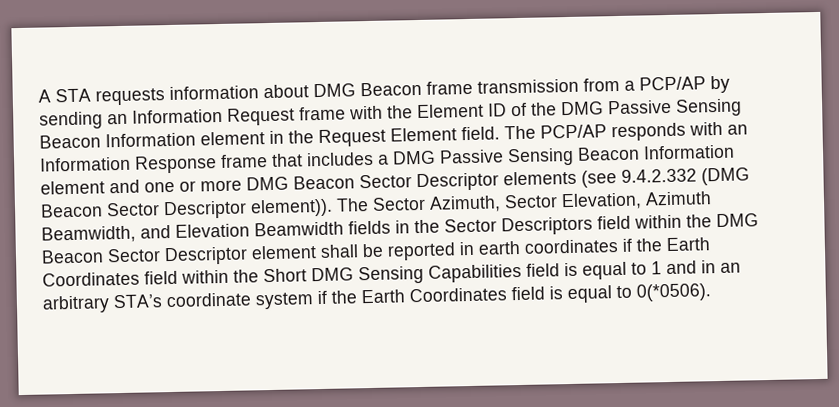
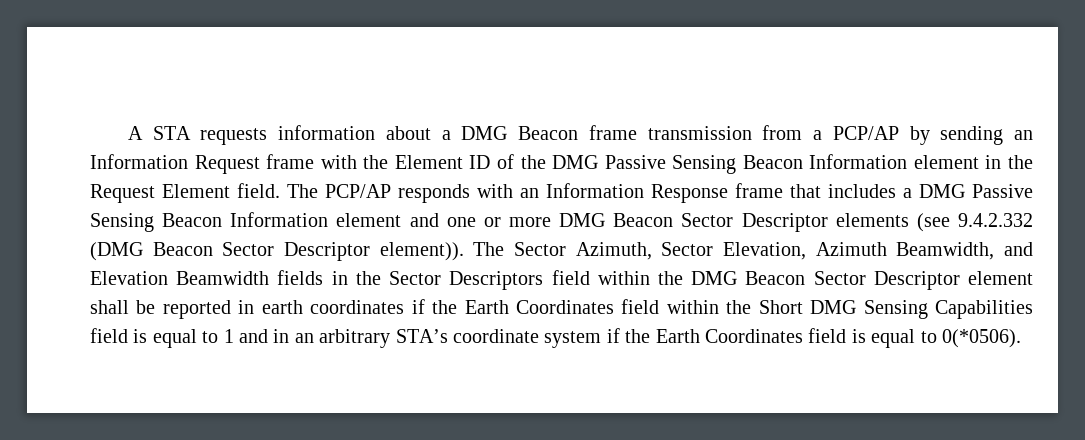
(309, 91) none -> [441,130,451,140] a

